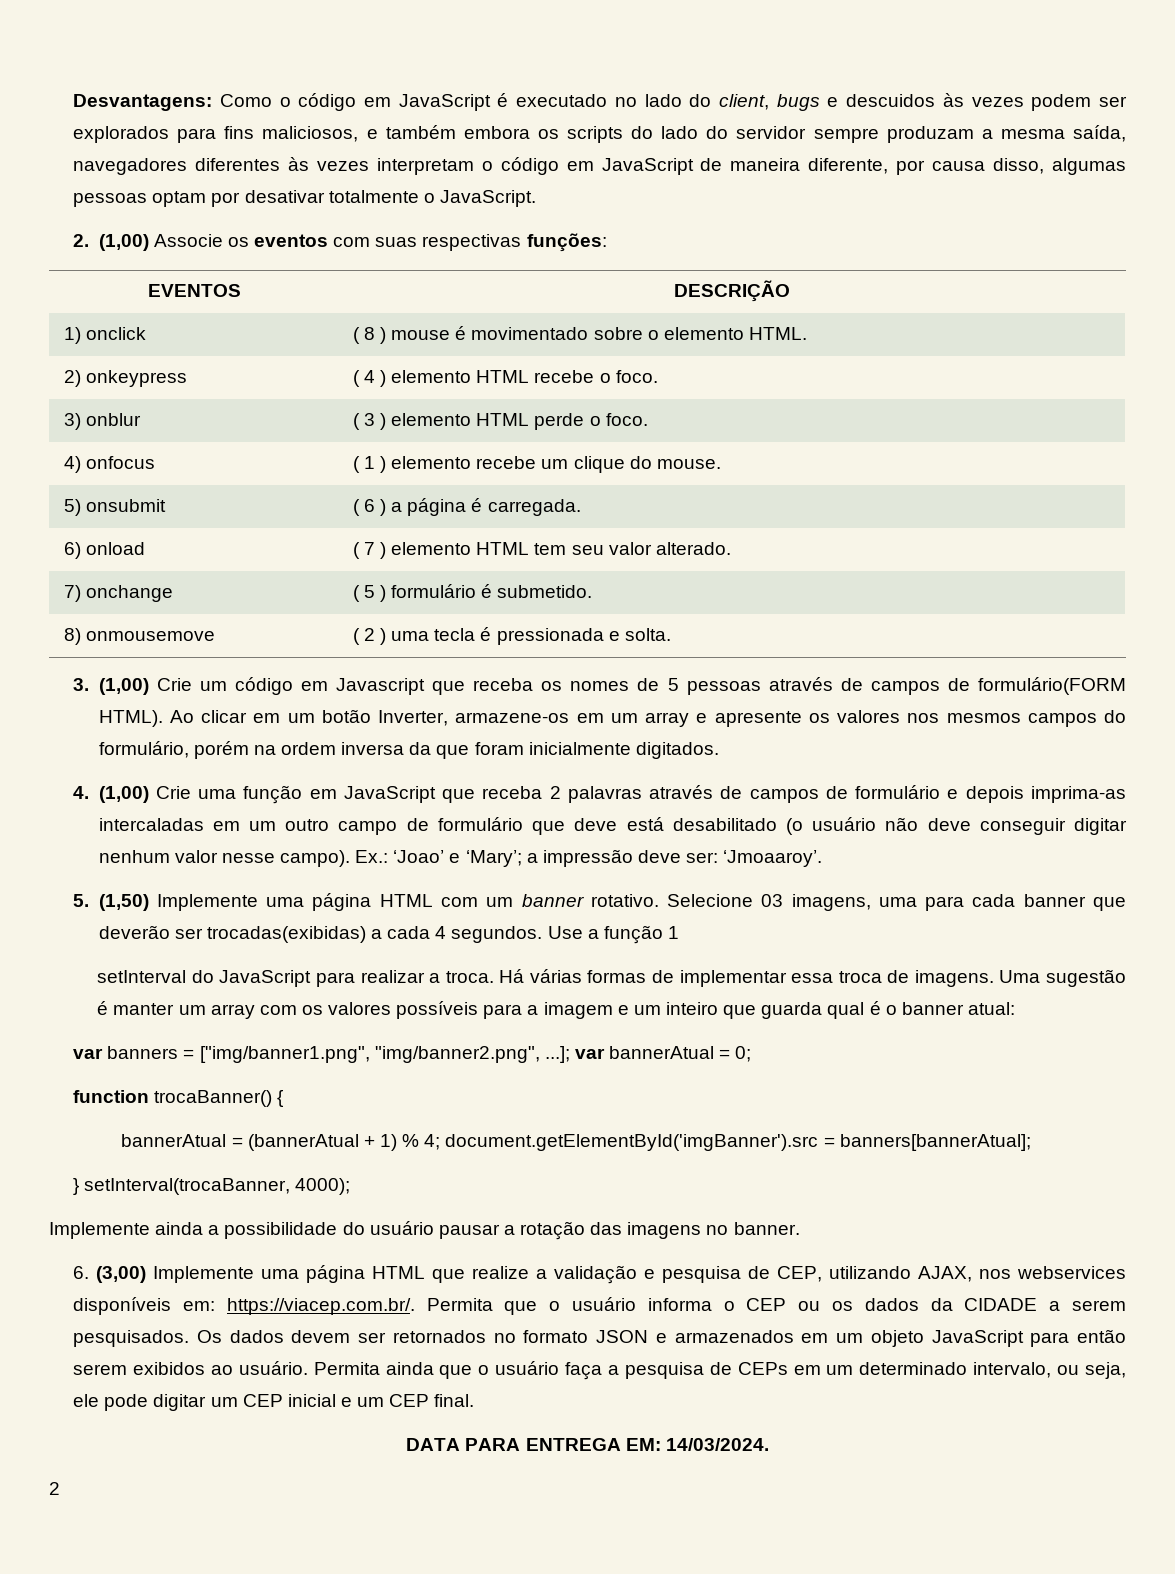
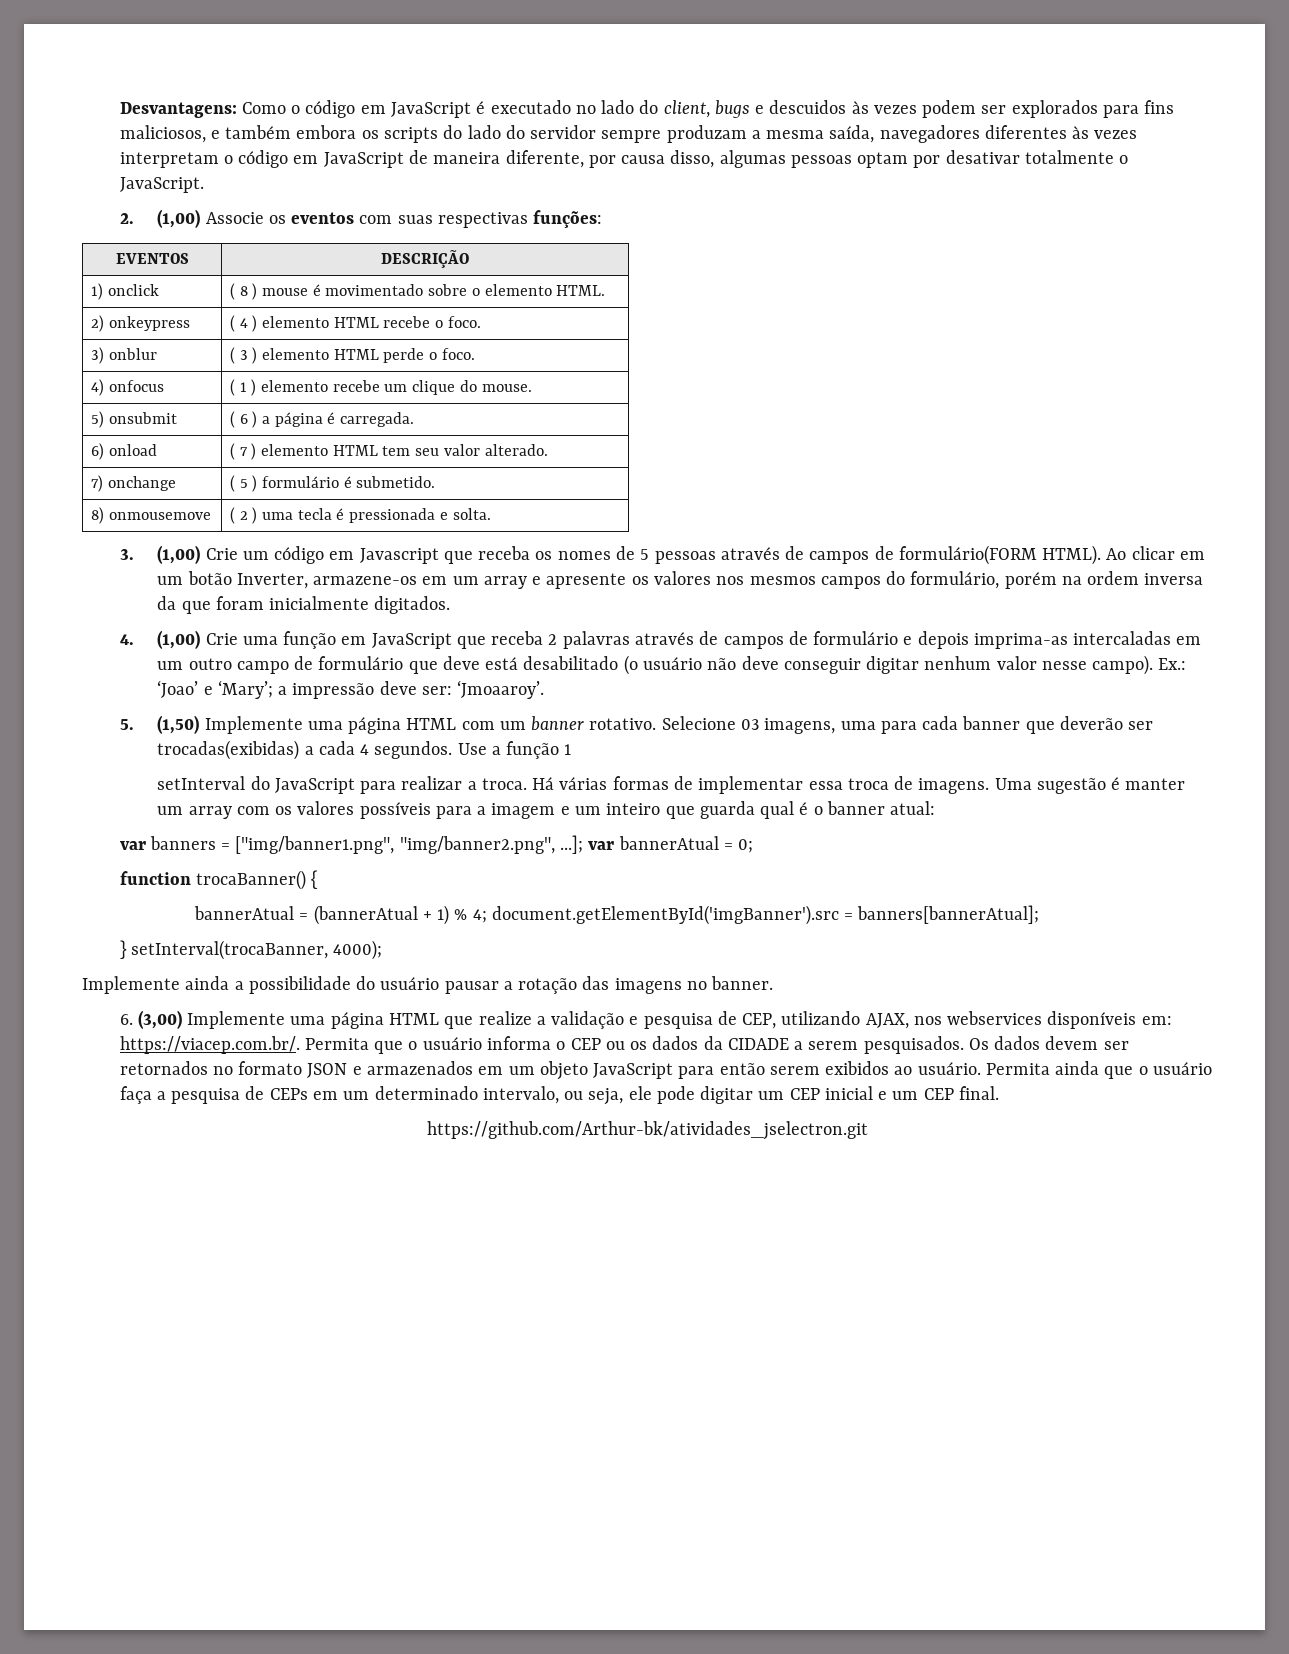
[406,1438,769,1451] [49,1482,60,1495] DATA PARA ENTREGA EM: 14/03/2024. // 2 -> [427,1121,868,1140] https://github.com/Arthur-bk/atividades_jselectron.git

